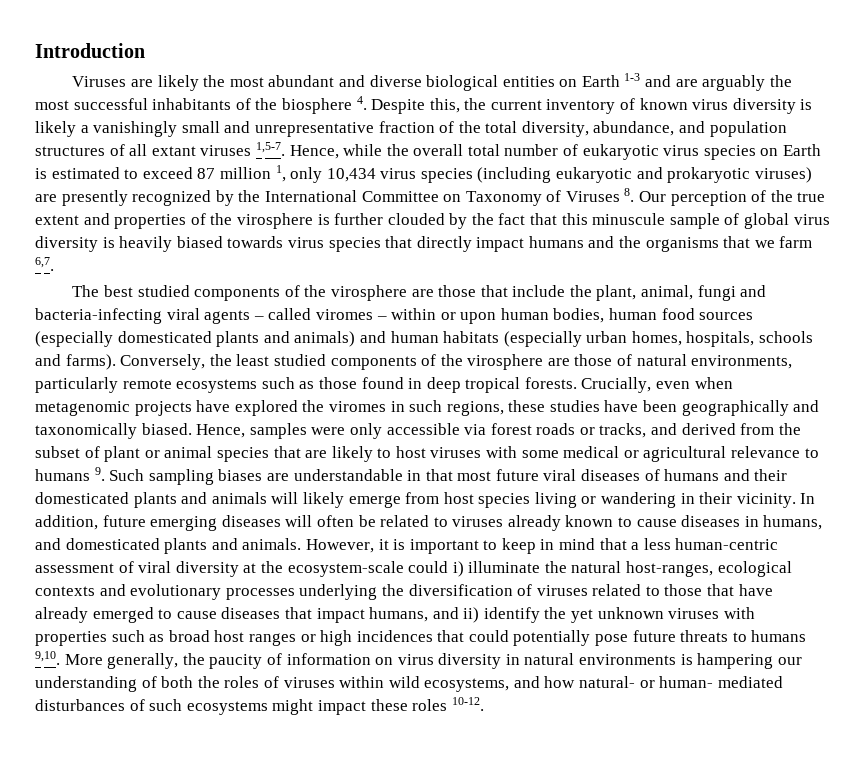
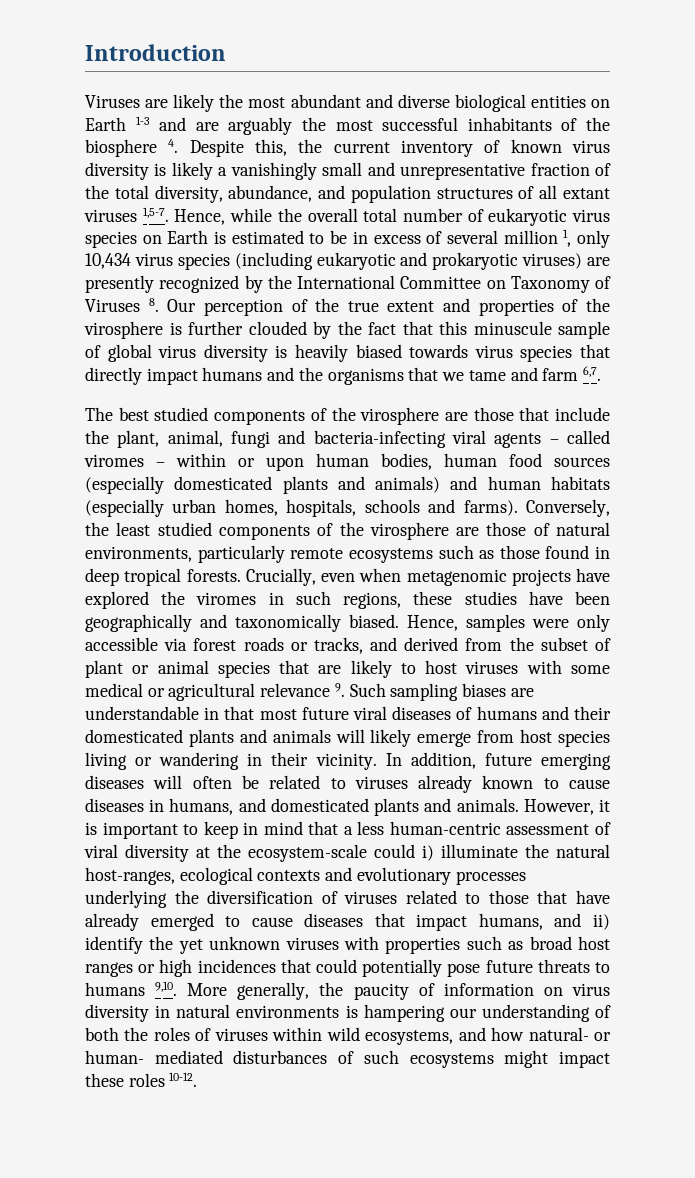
[142,167,216,179] exceed 87 -> [330,230,498,244] be in excess of several
(775, 244) none -> [468,367,538,381] tame and
[804,448,819,458] [35,469,90,481] to humans -> (331, 690) none

